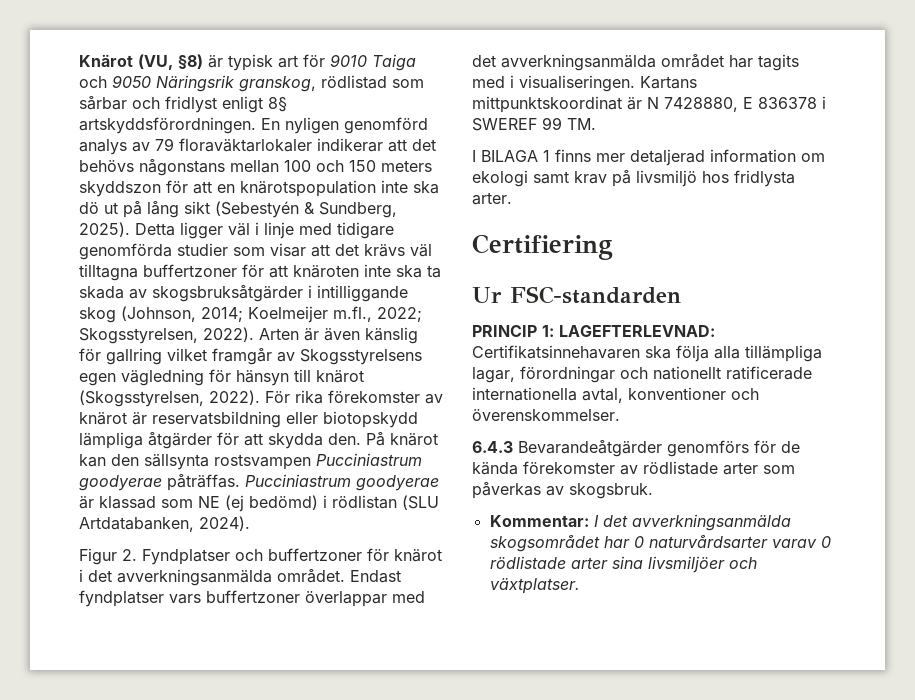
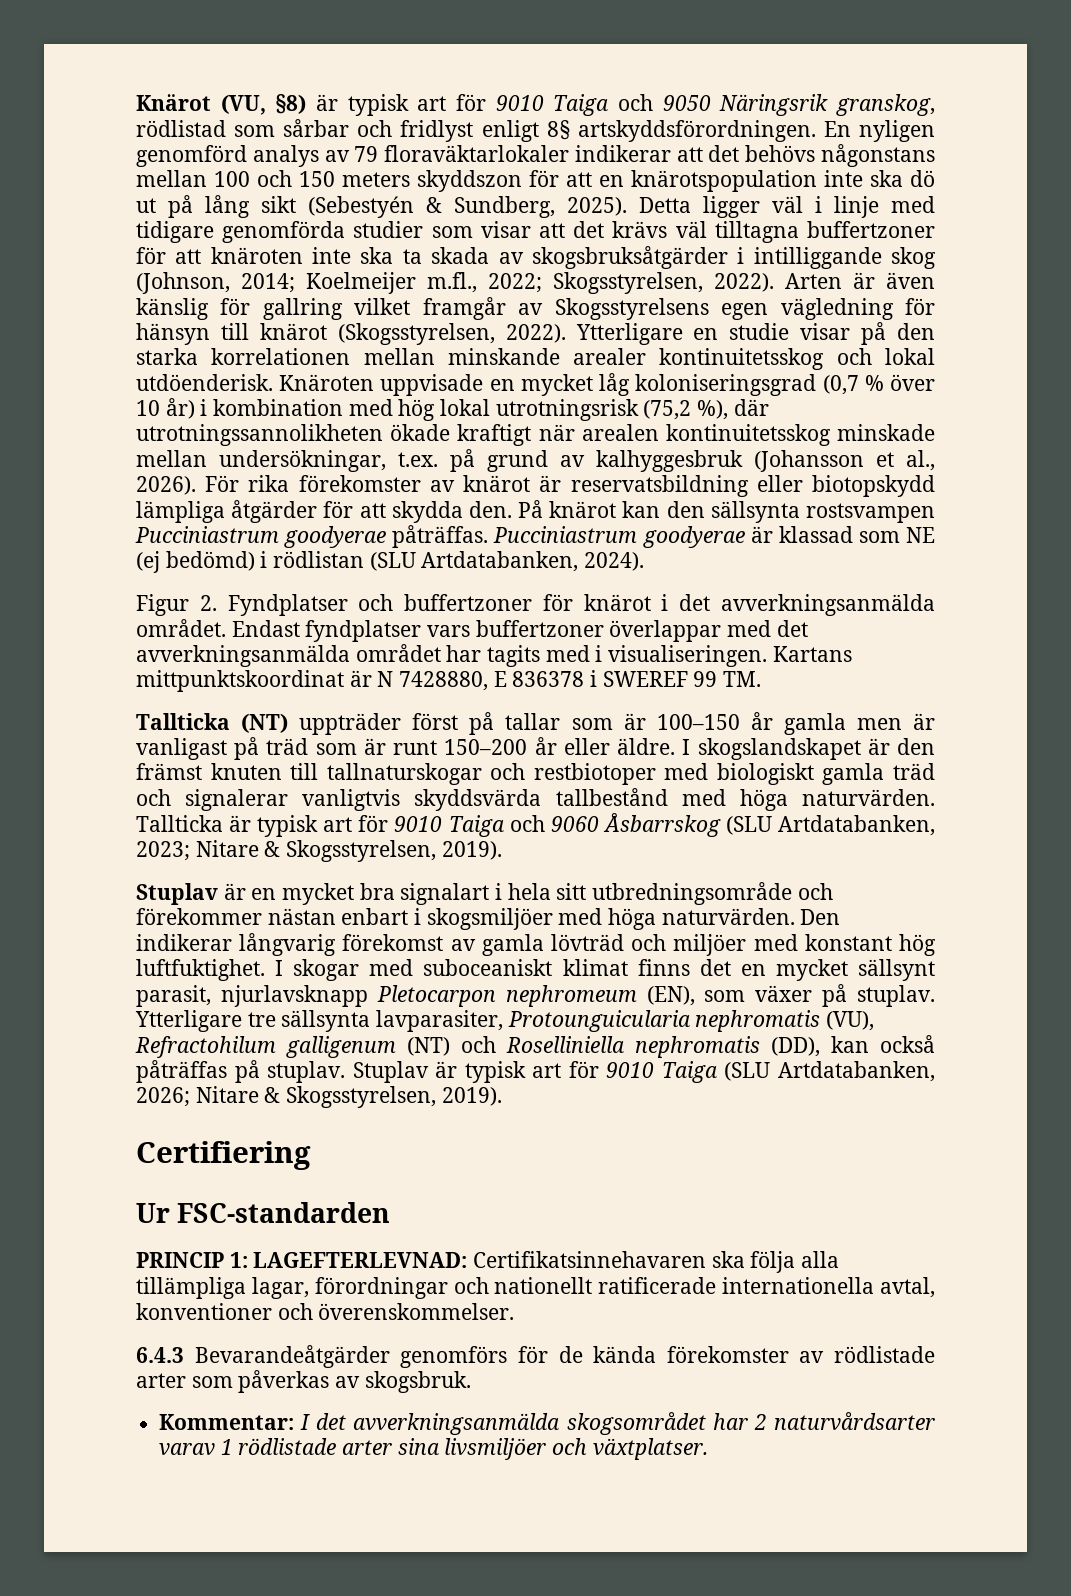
(260, 397) none -> [575,322,935,345] [136,348,936,370] [136,373,935,396] [136,398,769,421] [136,424,935,446] [136,449,935,472] [136,476,196,495] Ytterligare en studie visar på den starka korrelationen mellan minskande arealer kontinuitetsskog och lokal utdöenderisk. Knäroten uppvisade en mycket låg koloniseringsgrad (0,7 % över 10 år) i kombination med hög lokal utrotningsrisk (75,2 %), där utrotningssannolikheten ökade kraftigt när arealen kontinuitetsskog minskade mellan undersökningar, t.ex. på grund av kalhyggesbruk (Johansson et al., 2026).
[472,149,825,166] [472,170,795,187] [472,192,512,205] I BILAGA 1 finns mer detaljerad information om ekologi samt krav på livsmiljö hos fridlysta arter. -> [136,712,936,735] [136,737,936,760] [136,763,935,785] [136,788,935,811] [136,813,935,837] [136,840,502,862] [136,882,833,905] [136,908,841,930] [136,933,937,956] [136,959,936,981] [136,984,935,1007] [135,1010,875,1032] [135,1035,935,1058] [136,1060,935,1083] [136,1086,502,1108] Tallticka (NT) uppträder först på tallar som är 100–150 år gamla men är vanligast på träd som är runt 150–200 år eller äldre. I skogslandskapet är den främst knuten till tallnaturskogar och restbiotoper med biologiskt gamla träd och signalerar vanligtvis skyddsvärda tallbestånd med höga naturvärden. Tallticka är typisk art för 9010 Taiga och 9060 Åsbarrskog (SLU Artdatabanken, 2023; Nitare & Skogsstyrelsen, 2019). // Stuplav är en mycket bra signalart i hela sitt utbredningsområde och förekommer nästan enbart i skogsmiljöer med höga naturvärden. Den indikerar långvarig förekomst av gamla lövträd och miljöer med konstant hög luftfuktighet. I skogar med suboceaniskt klimat finns det en mycket sällsynt parasit, njurlavsknapp Pletocarpon nephromeum (EN), som växer på stuplav. Ytterligare tre sällsynta lavparasiter, Protounguicularia nephromatis (VU), Refractohilum galligenum (NT) och Roselliniella nephromatis (DD), kan också påträffas på stuplav. Stuplav är typisk art för 9010 Taiga (SLU Artdatabanken, 2026; Nitare & Skogsstyrelsen, 2019).
[633,536,644,548] 0 -> [753,1414,767,1430] 2
[820,536,831,548] 0 -> [220,1439,233,1455] 1

